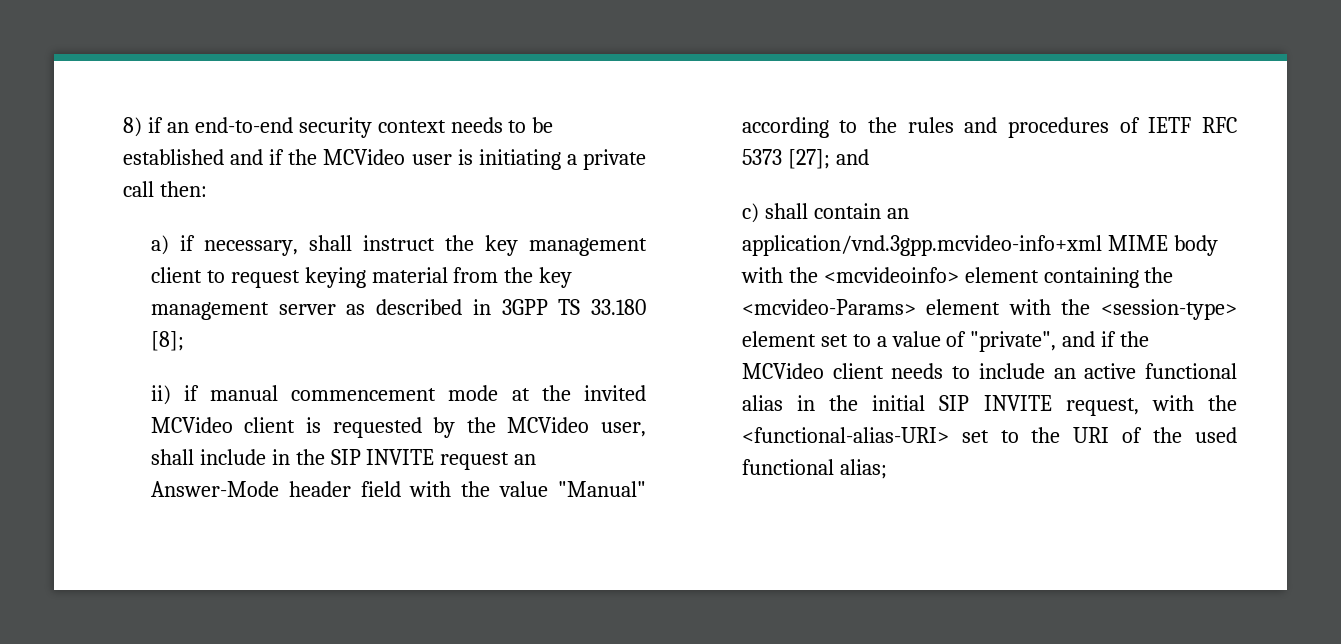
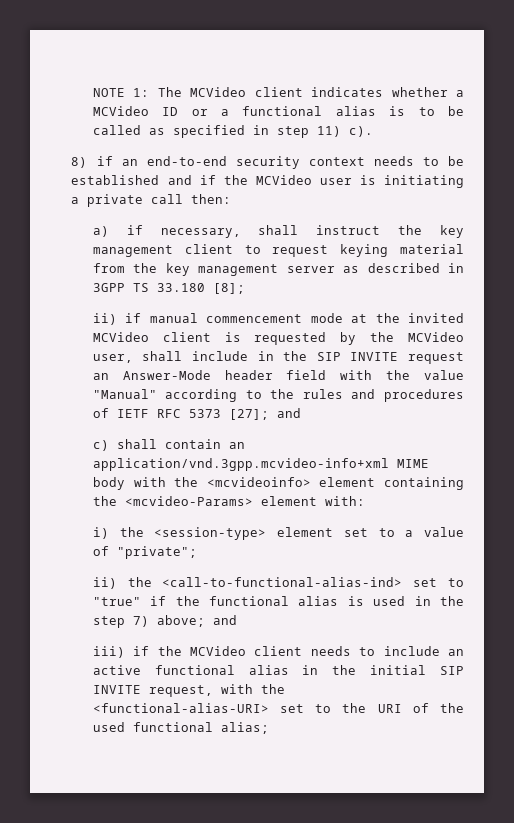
(122, 127) none -> [92,87,464,97] [92,106,464,116] [92,125,373,138] NOTE 1: The MCVideo client indicates whether a MCVideo ID or a functional alias is to be called as specified in step 11) c). //
[1008,299,1051,315] with -> [324,496,365,506] [92,527,109,539] with: // i)
[970,331,1096,352] "private", and -> [116,546,197,559] [92,577,464,589] [92,596,464,606] [92,615,237,628] [92,646,125,658] "private"; // ii) the <call-to-functional-alias-ind> set to "true" if the functional alias is used in the step 7) above; and // iii)

